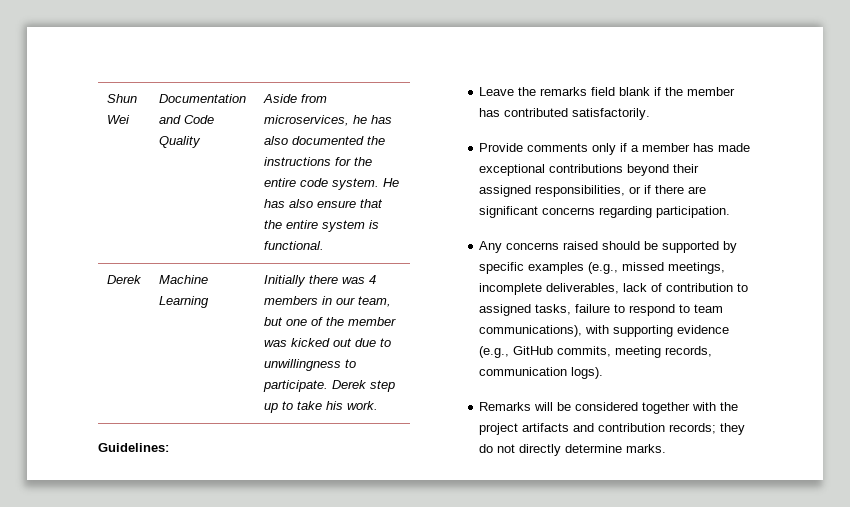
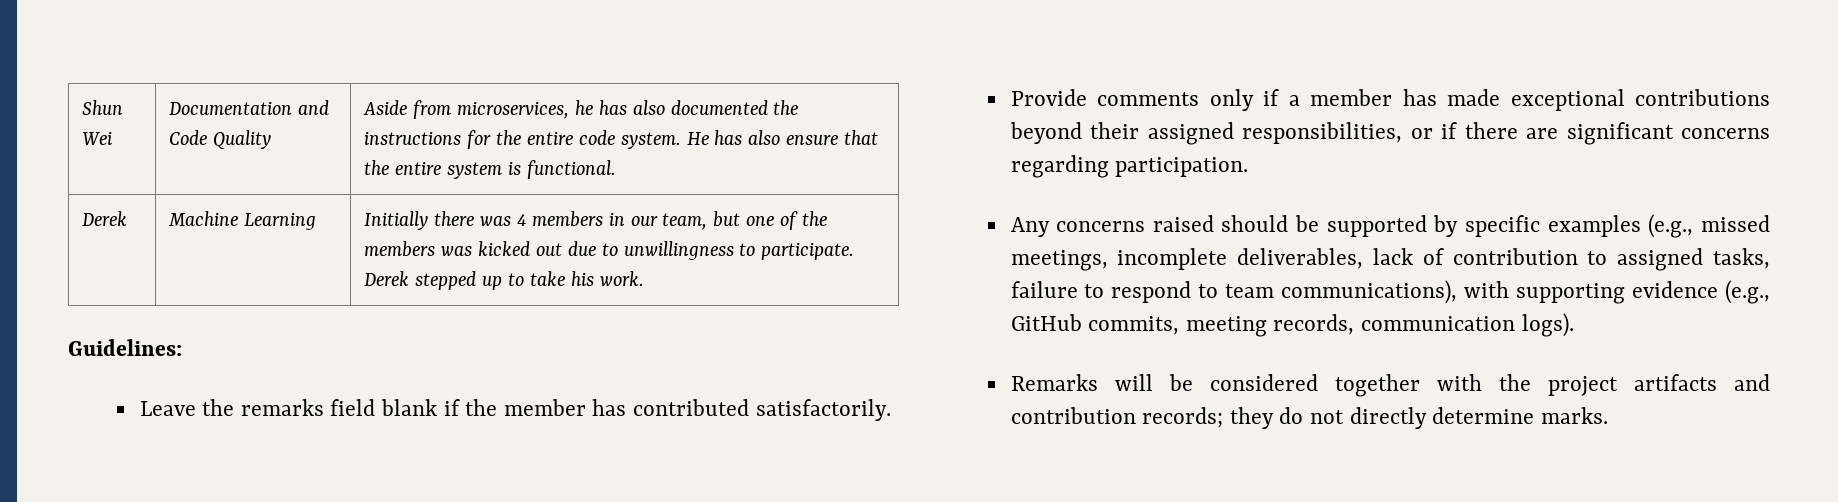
[347,317,396,326] member -> [363,241,435,257] members
[369,380,395,392] step -> [414,271,476,290] stepped

